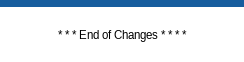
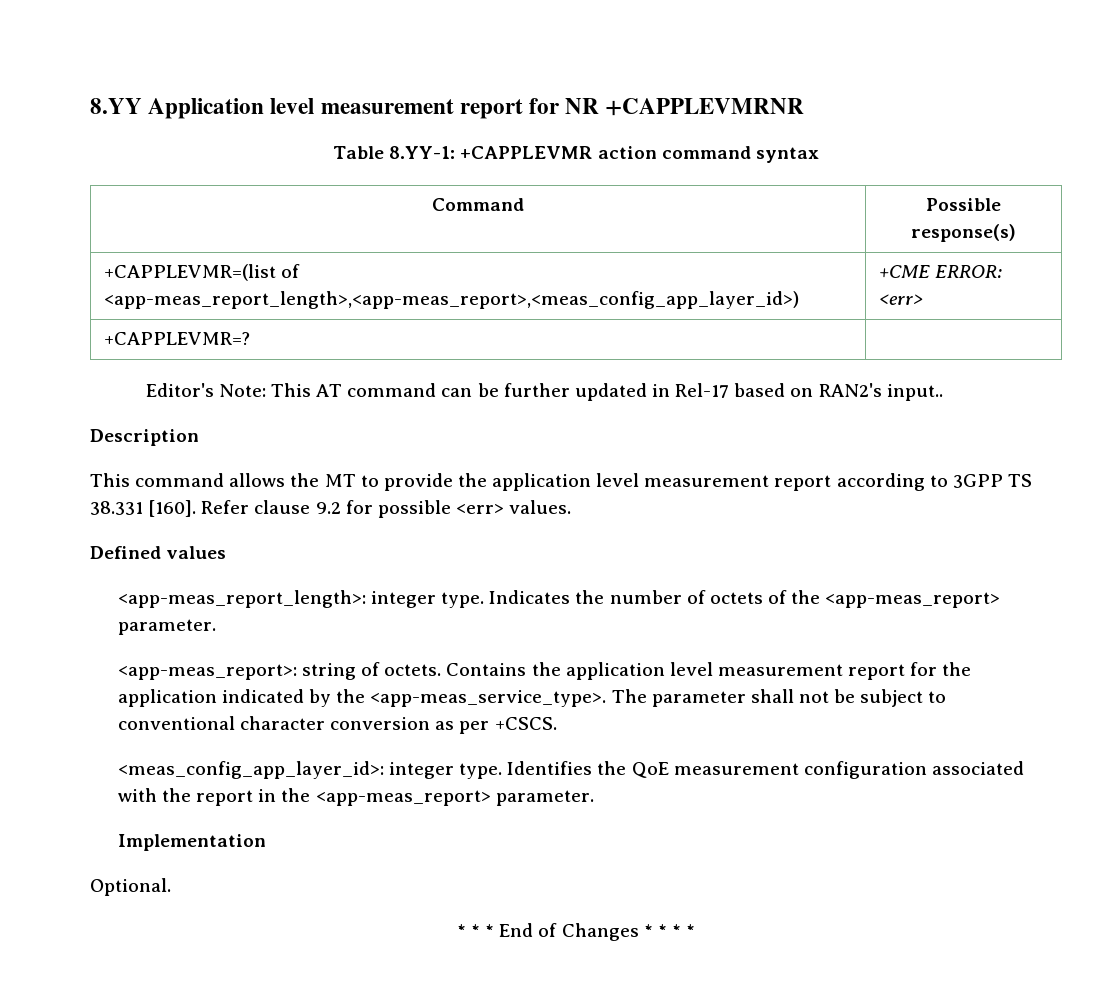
(57, 34) none -> [90,98,805,119] [333,146,819,163] [432,198,524,211] [926,198,1001,211] [911,224,1016,242] [103,264,300,281] [103,291,799,309] [878,265,1002,278] [878,294,923,305] [103,332,250,345] [145,383,943,401] [90,429,199,446] [90,473,1032,491] [90,500,572,518] [90,546,227,559] [117,590,1001,608] [117,619,216,635] [117,662,972,680] [117,689,947,707] [117,716,557,734] [117,761,1024,779] [117,788,594,806] [117,834,266,851] [90,878,171,896] 8.YY Application level measurement report for NR +CAPPLEVMRNR // Table 8.YY-1: +CAPPLEVMR action command syntax // Command | Possible response(s) // +CAPPLEVMR=(list of <app-meas_report_length>,<app-meas_report>,<meas_config_app_layer_id>) | +CME ERROR: <err> // +CAPPLEVMR=? | // Editor's Note: This AT command can be further updated in Rel-17 based on RAN2's input.. // Description // This command allows the MT to provide the application level measurement report according to 3GPP TS 38.331 [160]. Refer clause 9.2 for possible <err> values. // Defined values // <app-meas_report_length>: integer type. Indicates the number of octets of the <app-meas_report> parameter. // <app-meas_report>: string of octets. Contains the application level measurement report for the application indicated by the <app-meas_service_type>. The parameter shall not be subject to conventional character conversion as per +CSCS. // <meas_config_app_layer_id>: integer type. Identifies the QoE measurement configuration associated with the report in the <app-meas_report> parameter. // Implementation // Optional. //

